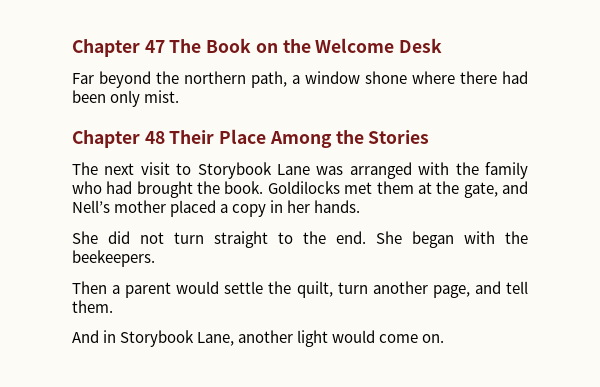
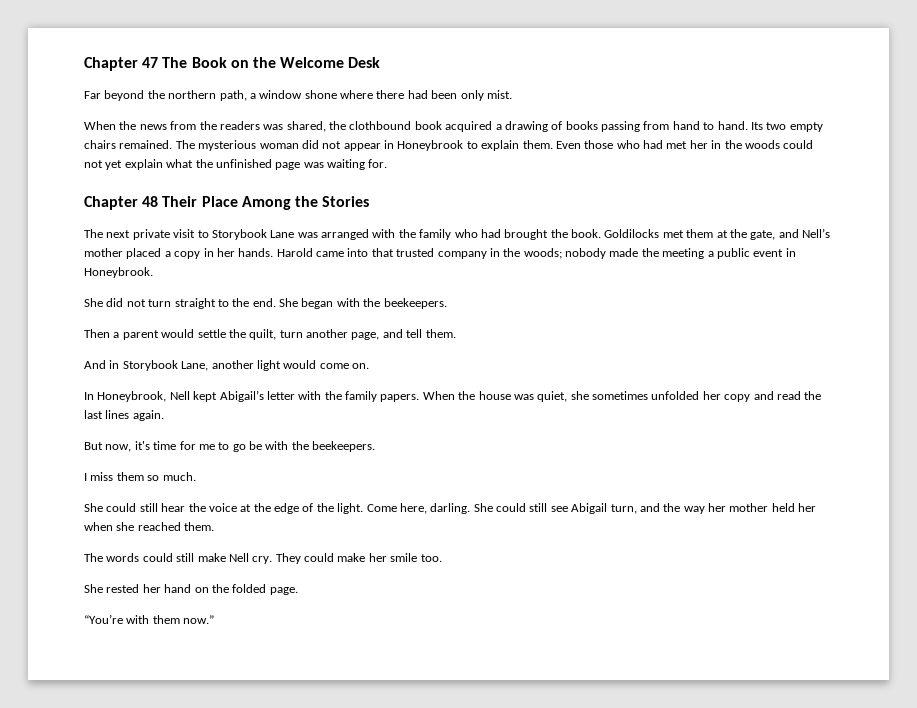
(180, 96) none -> [84,121,823,132] [84,140,814,151] [84,159,388,170] // When the news from the readers was shared, the clothbound book acquired a drawing of books passing from hand to hand. Its two empty chairs remained. The mysterious woman did not appear in Honeybrook to explain them. Even those who had met her in the woods could not yet explain what the unfinished page was waiting for.
(135, 169) none -> [132,229,170,240] private
(361, 206) none -> [276,248,796,259] [84,267,153,278] Harold came into that trusted company in the woods; nobody made the meeting a public event in Honeybrook.
(445, 338) none -> [84,390,822,402] [84,410,164,421] [84,441,376,452] [84,472,196,481] [84,503,817,514] [84,522,215,531] [84,553,442,564] [84,584,298,595] [84,614,215,624] // In Honeybrook, Nell kept Abigail’s letter with the family papers. When the house was quiet, she sometimes unfolded her copy and read the last lines again. // But now, it's time for me to go be with the beekeepers. // I miss them so much. // She could still hear the voice at the edge of the light. Come here, darling. She could still see Abigail turn, and the way her mother held her when she reached them. // The words could still make Nell cry. They could make her smile too. // She rested her hand on the folded page. // “You’re with them now.”

